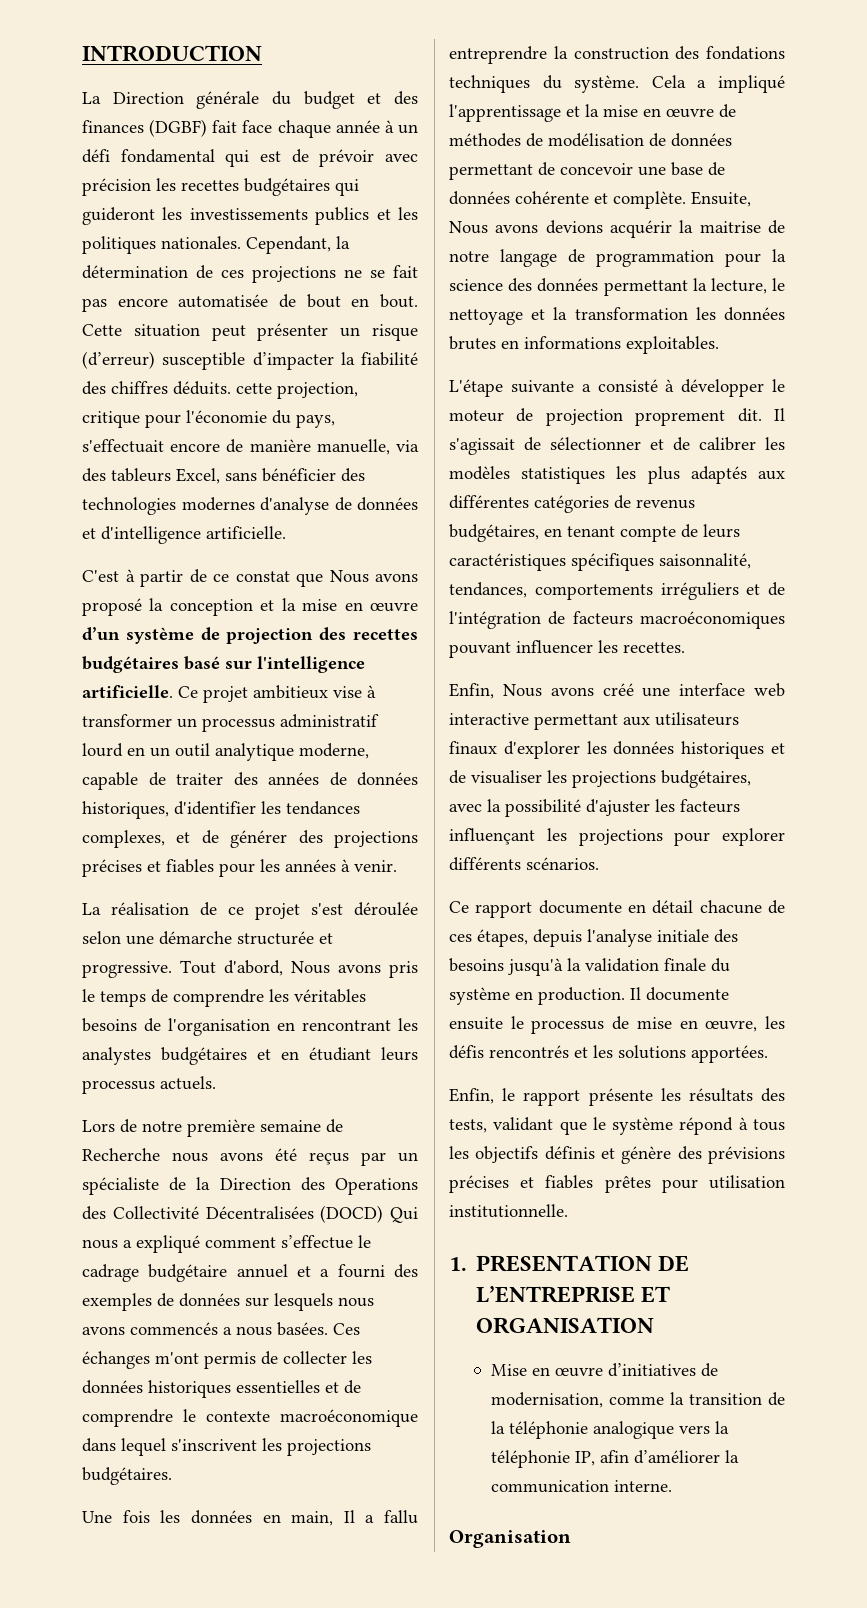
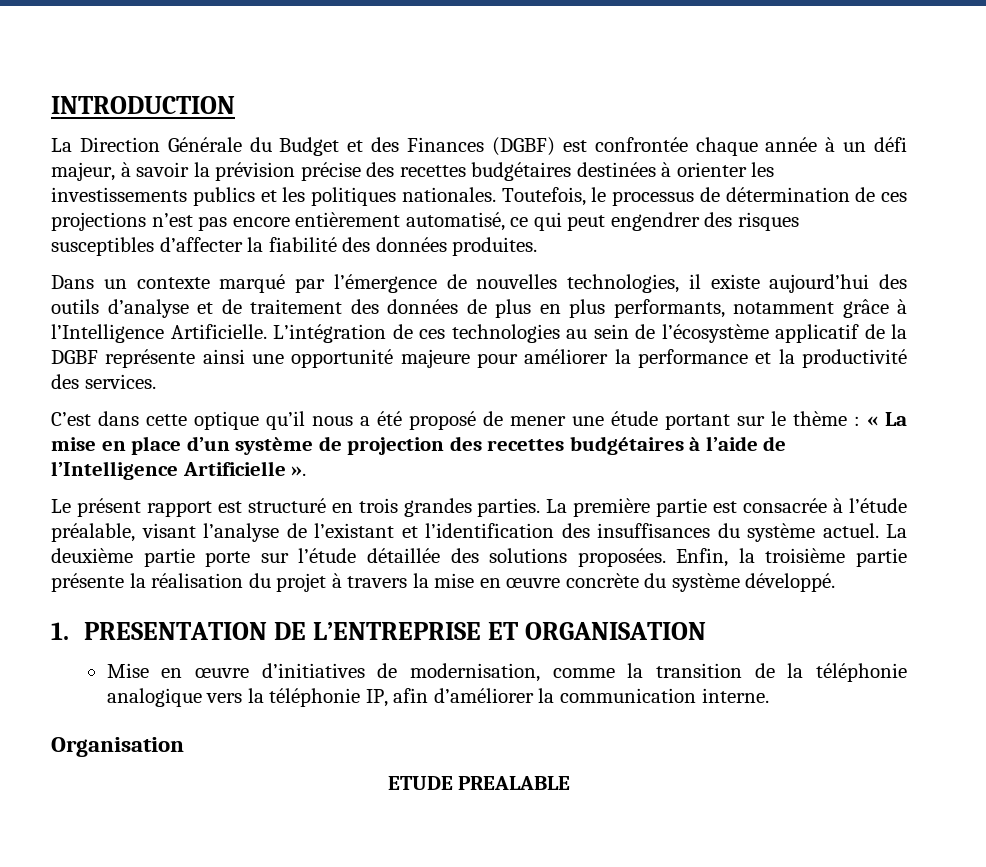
[196,91,418,109] [82,119,273,137] générale du budget et des finances (DGBF) fait face -> [167,137,688,156] Générale du Budget et des Finances (DGBF) est confrontée
[120,149,418,167] [82,178,359,196] [82,207,155,225] fondamental qui est de prévoir avec précision les recettes budgétaires qui guideront -> [51,162,747,181] majeur, à savoir la prévision précise des recettes budgétaires destinées à orienter
[246,236,350,254] [82,265,418,283] [82,294,418,312] [82,323,418,341] [82,351,418,370] [82,381,358,399] [82,410,335,428] [82,439,419,455] [82,468,365,484] [82,497,418,515] [82,526,286,544] [82,569,418,587] [82,598,418,616] Cependant, la détermination de ces projections ne se fait pas encore automatisée de bout en bout. Cette situation peut présenter un risque (d’erreur) susceptible d’impacter la fiabilité des chiffres déduits. cette projection, critique pour l'économie du pays, s'effectuait encore de manière manuelle, via des tableurs Excel, sans bénéficier des technologies modernes d'analyse de données et d'intelligence artificielle. // C'est à partir de ce constat que Nous avons proposé la conception et la mise en œuvre -> [501,187,907,206] [51,212,799,231] [51,237,538,256] [51,274,907,293] [51,299,907,318] [51,324,907,343] [51,349,908,368] [51,374,156,389] [51,411,907,430] [51,436,182,455] Toutefois, le processus de détermination de ces projections n’est pas encore entièrement automatisé, ce qui peut engendrer des risques susceptibles d’affecter la fiabilité des données produites. // Dans un contexte marqué par l’émergence de nouvelles technologies, il existe aujourd’hui des outils d’analyse et de traitement des données de plus en plus performants, notamment grâce à l’Intelligence Artificielle. L’intégration de ces technologies au sein de l’écosystème applicatif de la DGBF représente ainsi une opportunité majeure pour améliorer la performance et la productivité des services. // C’est dans cette optique qu’il nous a été proposé de mener une étude portant sur le thème : « La mise en place
[184,656,365,673] [82,685,376,703] [82,714,379,732] [82,743,369,761] [82,772,418,790] [82,801,360,819] [82,830,418,848] [82,859,397,877] [82,902,418,920] [82,931,333,945] [82,960,418,978] [82,989,366,1007] [82,1018,418,1036] [82,1047,418,1065] [82,1076,216,1094] [82,1119,343,1137] [82,1148,418,1166] [82,1177,418,1195] [82,1205,418,1223] [82,1235,371,1253] [82,1264,418,1282] [82,1293,374,1311] [82,1322,360,1336] [82,1351,372,1369] [82,1380,361,1398] [82,1409,418,1427] [82,1438,371,1456] [82,1467,172,1485] [82,1510,418,1526] [449,46,785,64] [449,75,785,93] [449,104,736,122] [449,133,732,147] [449,162,725,180] [449,191,751,209] [449,220,785,238] [449,249,786,267] [449,278,785,296] [449,307,785,325] [449,336,719,354] [449,379,785,397] [449,408,785,426] [449,437,785,455] [449,466,785,484] [449,495,695,513] [449,524,740,542] [449,553,751,571] [449,582,785,600] [449,611,785,629] [449,640,685,658] [449,683,785,699] [449,712,739,730] [449,741,785,759] [449,770,751,788] [449,799,740,817] [449,828,785,846] [449,857,599,871] [449,900,785,918] [449,929,738,947] [449,958,730,976] [449,987,729,1005] [449,1016,785,1034] [449,1045,768,1063] [449,1088,785,1106] [449,1117,785,1135] [449,1146,785,1164] [449,1175,785,1193] [449,1204,568,1218] basé sur l'intelligence artificielle. Ce projet ambitieux vise à transformer un processus administratif lourd en un outil analytique moderne, capable de traiter des années de données historiques, d'identifier les tendances complexes, et de générer des projections précises et fiables pour les années à venir. // La réalisation de ce projet s'est déroulée selon une démarche structurée et progressive. Tout d'abord, Nous avons pris le temps de comprendre les véritables besoins de l'organisation en rencontrant les analystes budgétaires et en étudiant leurs processus actuels. // Lors de notre première semaine de Recherche nous avons été reçus par un spécialiste de la Direction des Operations des Collectivité Décentralisées (DOCD) Qui nous a expliqué comment s’effectue le cadrage budgétaire annuel et a fourni des exemples de données sur lesquels nous avons commencés a nous basées. Ces échanges m'ont permis de collecter les données historiques essentielles et de comprendre le contexte macroéconomique dans lequel s'inscrivent les projections budgétaires. // Une fois les données en main, Il a fallu entreprendre la construction des fondations techniques du système. Cela a impliqué l'apprentissage et la mise en œuvre de méthodes de modélisation de données permettant de concevoir une base de données cohérente et complète. Ensuite, Nous avons devions acquérir la maitrise de notre langage de programmation pour la science des données permettant la lecture, le nettoyage et la transformation les données brutes en informations exploitables. // L'étape suivante a consisté à développer le moteur de projection proprement dit. Il s'agissait de sélectionner et de calibrer les modèles statistiques les plus adaptés aux différentes catégories de revenus budgétaires, en tenant compte de leurs caractéristiques spécifiques saisonnalité, tendances, comportements irréguliers et de l'intégration de facteurs macroéconomiques pouvant influencer les recettes. // Enfin, Nous avons créé une interface web interactive permettant aux utilisateurs finaux d'explorer les données historiques et de visualiser les projections budgétaires, avec la possibilité d'ajuster les facteurs influençant les projections pour explorer différents scénarios. // Ce rapport documente en détail chacune de ces étapes, depuis l'analyse initiale des besoins jusqu'à la validation finale du système en production. Il documente ensuite le processus de mise en œuvre, les défis rencontrés et les solutions apportées. // Enfin, le rapport présente les résultats des tests, validant que le système répond à tous les objectifs définis et génère des prévisions précises et fiables prêtes pour utilisation institutionnelle. -> [689,436,787,451] [51,461,307,480] [51,498,907,517] [51,523,907,542] [51,548,908,567] [51,573,836,592] à l’aide de l’Intelligence Artificielle ». // Le présent rapport est structuré en trois grandes parties. La première partie est consacrée à l’étude préalable, visant l’analyse de l’existant et l’identification des insuffisances du système actuel. La deuxième partie porte sur l’étude détaillée des solutions proposées. Enfin, la troisième partie présente la réalisation du projet à travers la mise en œuvre concrète du système développé.
(571, 1539) none -> [387,776,571,790] // ETUDE PREALABLE

